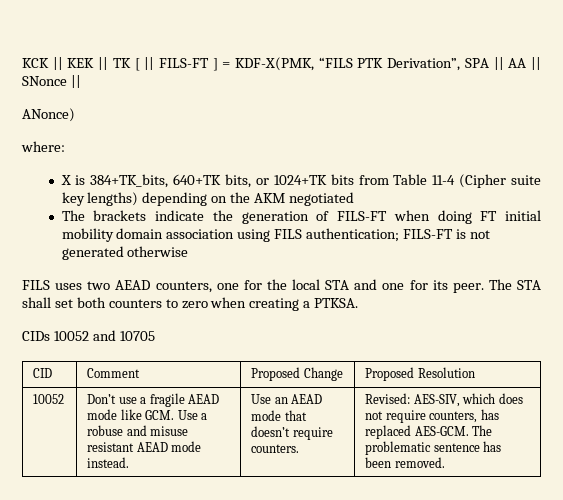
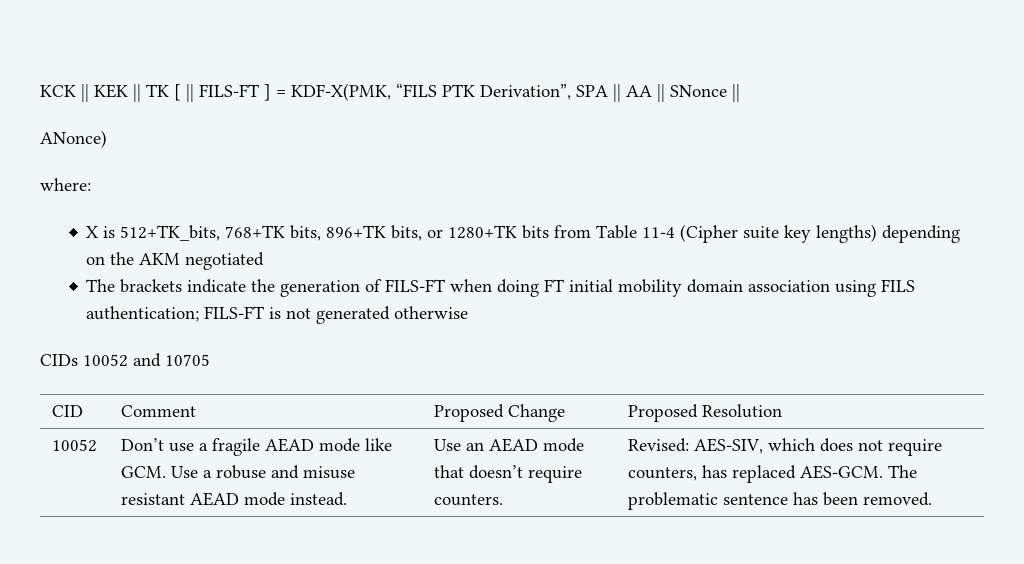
[90,174,222,188] 384+TK_bits, 640+TK -> [120,225,387,241] 512+TK_bits, 768+TK bits, 896+TK
[273,175,327,185] 1024+TK -> [448,225,518,239] 1280+TK
[22,279,541,293] [22,297,359,311] // FILS uses two AEAD counters, one for the local STA and one for its peer. The STA shall set both counters to zero when creating a PTKSA. -> (469, 312) none

